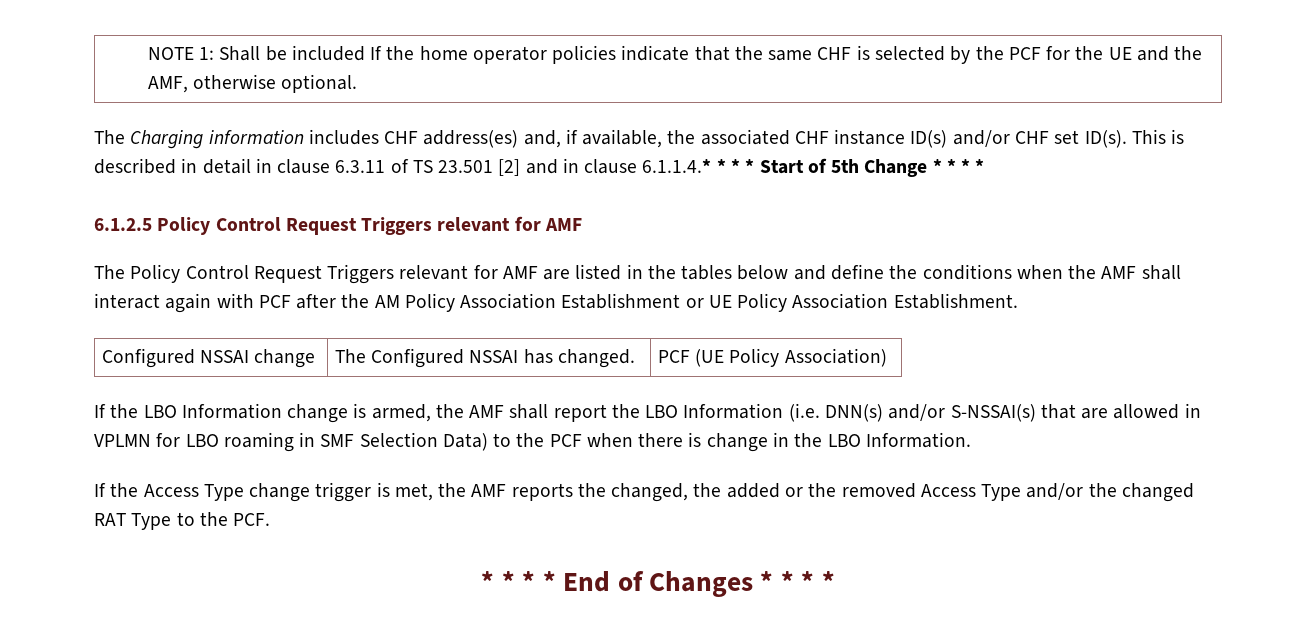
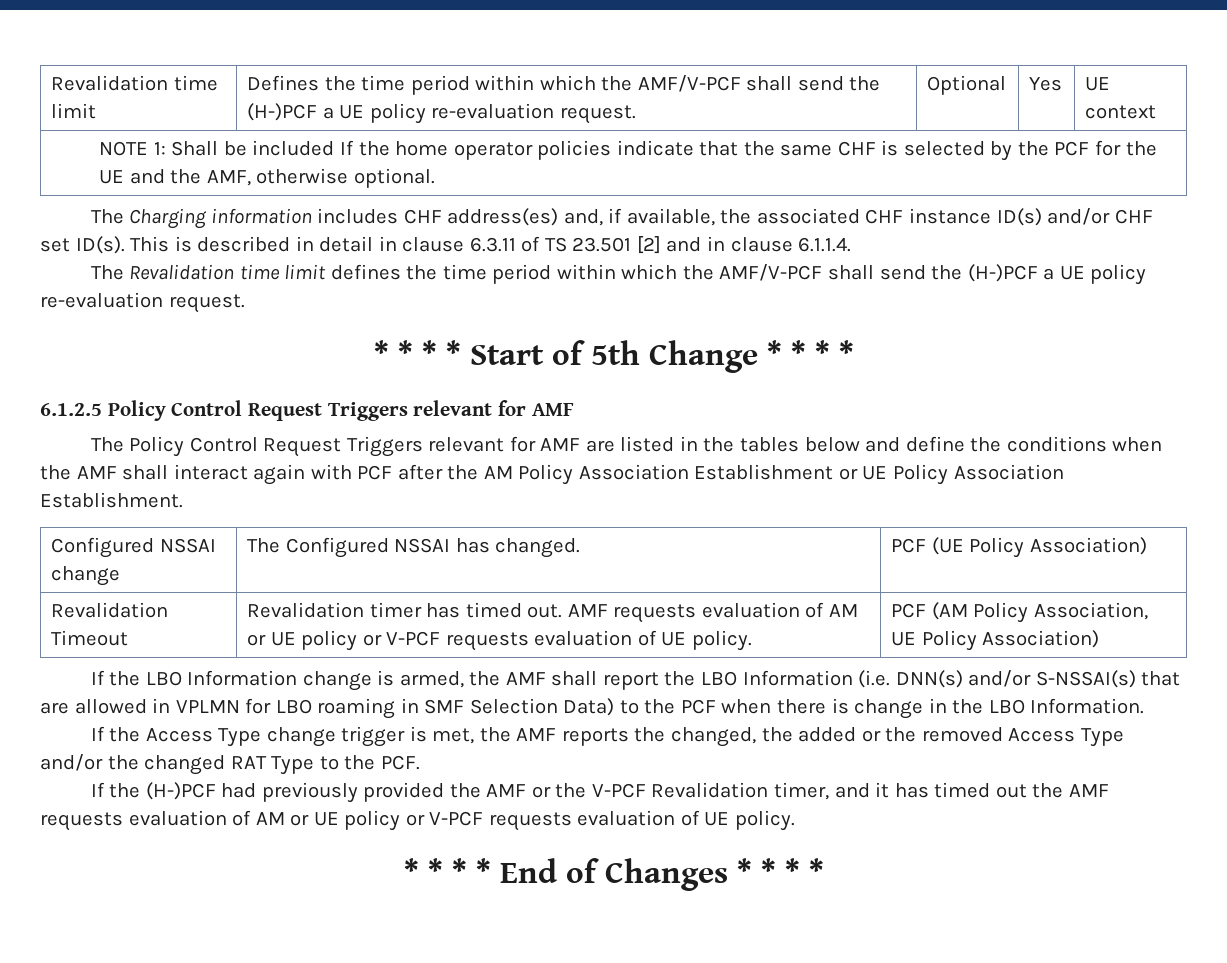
(147, 53) none -> [51,75,218,91] [51,103,97,119] [247,75,881,95] [247,103,636,124] [927,75,1007,95] [1029,77,1063,91] [1085,77,1111,91] [1085,105,1157,119] Revalidation time limit | Defines the time period within which the AMF/V-PCF shall send the (H-)PCF a UE policy re-evaluation request. | Optional | Yes | UE context //
[642,159,712,173] 6.1.1.4.* -> [798,237,852,252] [90,264,1147,285] [40,292,245,313] [373,340,389,365] 6.1.1.4. // The Revalidation time limit defines the time period within which the AMF/V-PCF shall send the (H-)PCF a UE policy re-evaluation request. // *
(887, 357) none -> [51,602,169,618] [51,630,129,646] [247,602,858,623] [247,630,752,651] [891,602,1148,623] [891,630,1100,651] // Revalidation Timeout | Revalidation timer has timed out. AMF requests evaluation of AM or UE policy or V-PCF requests evaluation of UE policy. | PCF (AM Policy Association, UE Policy Association)
(271, 519) none -> [90,782,1109,803] [40,810,795,831] // If the (H-)PCF had previously provided the AMF or the V-PCF Revalidation timer, and it has timed out the AMF requests evaluation of AM or UE policy or V-PCF requests evaluation of UE policy.

